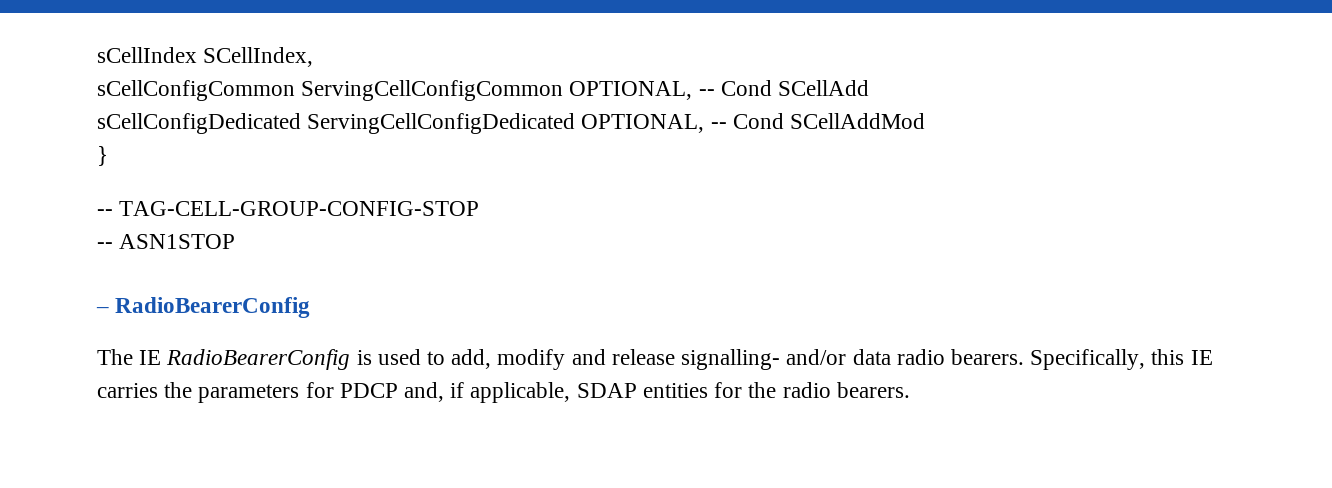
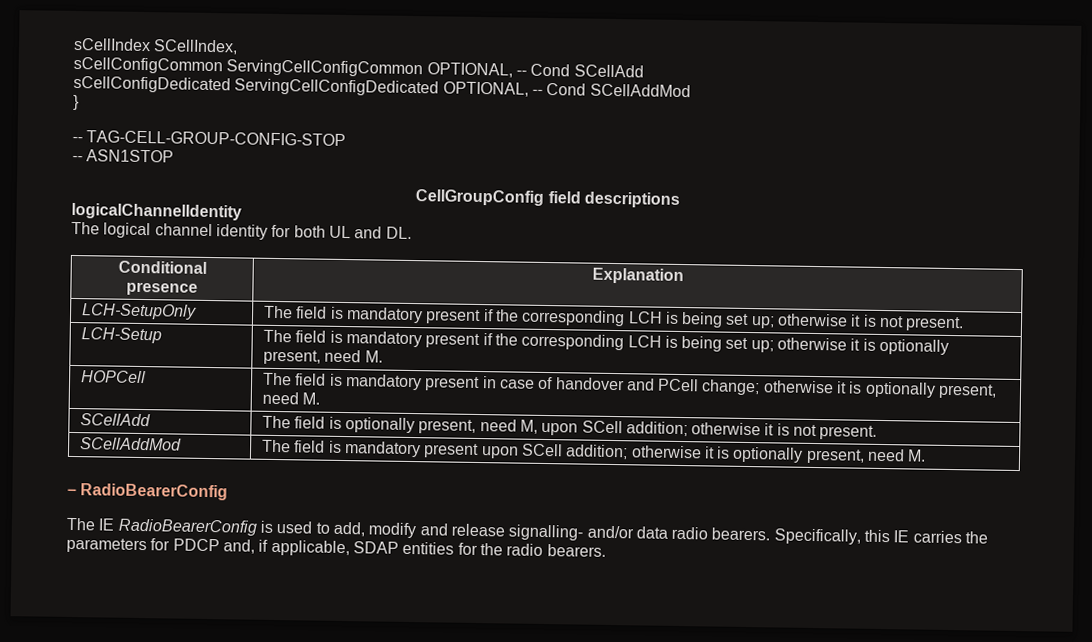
(236, 241) none -> [415,189,680,208] [71,202,242,221] [71,221,412,240] [117,260,207,274] [126,281,198,296] [591,267,684,285] [80,303,197,320] [263,305,965,332] [80,327,162,344] [262,329,950,355] [262,349,383,365] [80,370,146,384] [262,372,998,399] [261,391,321,405] [79,413,151,427] [261,415,878,440] [79,437,182,451] [261,439,927,464] // CellGroupConfig field descriptions // logicalChannelIdentity // The logical channel identity for both UL and DL. // Conditional presence | Explanation // LCH-SetupOnly | The field is mandatory present if the corresponding LCH is being set up; otherwise it is not present. // LCH-Setup | The field is mandatory present if the corresponding LCH is being set up; otherwise it is optionally present, need M. // HOPCell | The field is mandatory present in case of handover and PCell change; otherwise it is optionally present, need M. // SCellAdd | The field is optionally present, need M, upon SCell addition; otherwise it is not present. // SCellAddMod | The field is mandatory present upon SCell addition; otherwise it is optionally present, need M.

